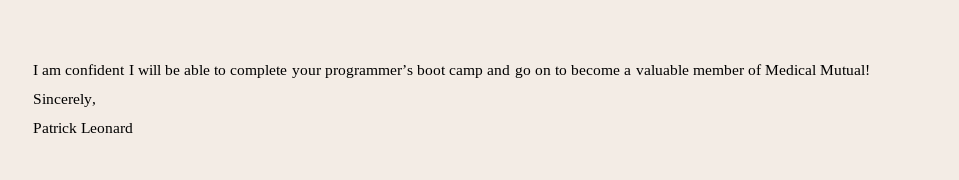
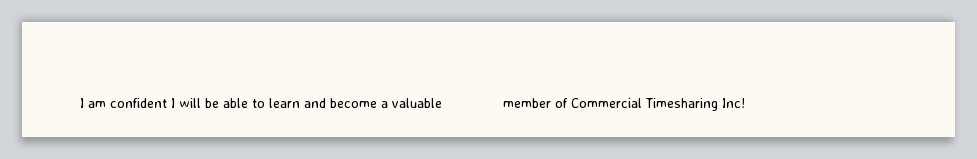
[230,65,567,78] complete your programmer’s boot camp and go on to -> [268,98,326,108] learn and
[765,65,871,75] [33,94,96,107] [33,123,134,133] Medical Mutual! // Sincerely, // Patrick Leonard -> [571,98,745,111] Commercial Timesharing Inc!

